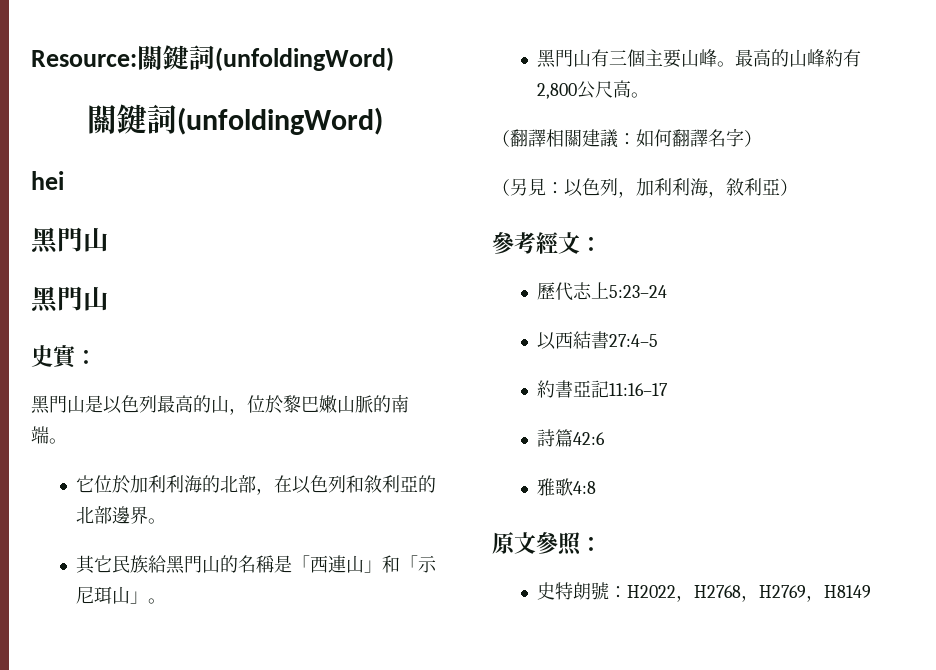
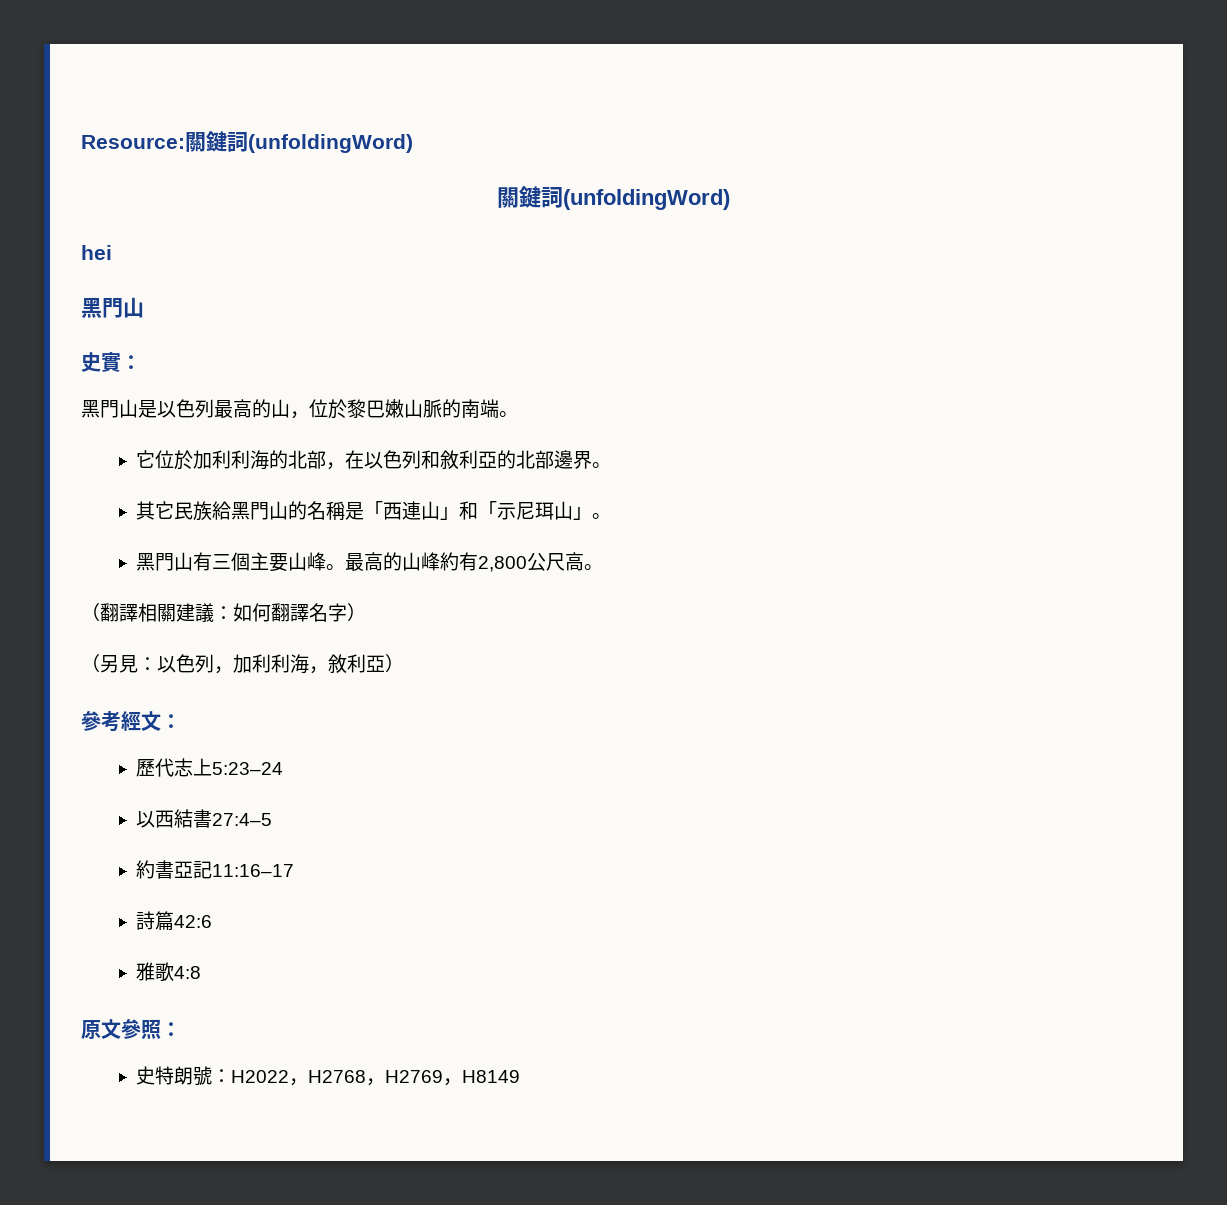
[31,286,109,313] // 黑門山 -> (144, 307) none

